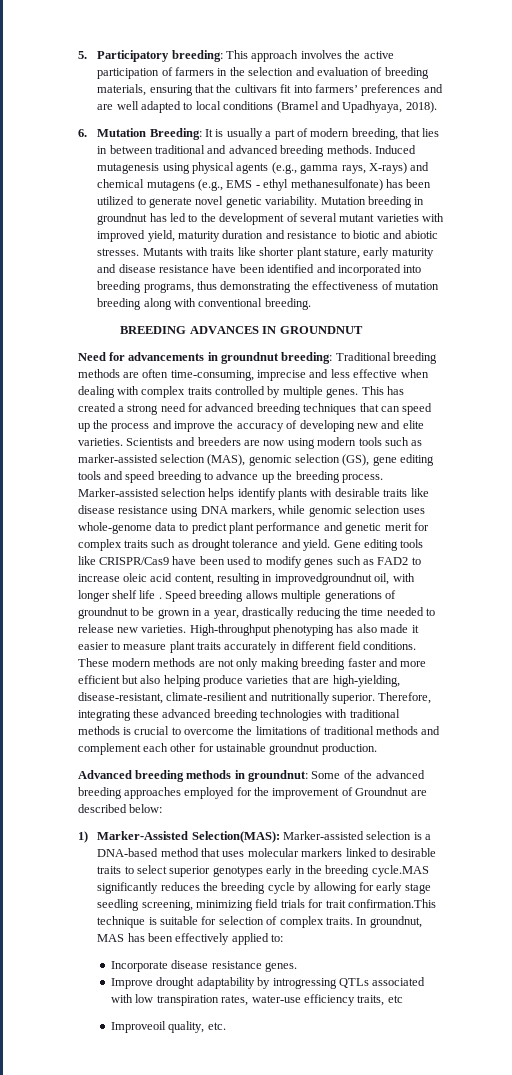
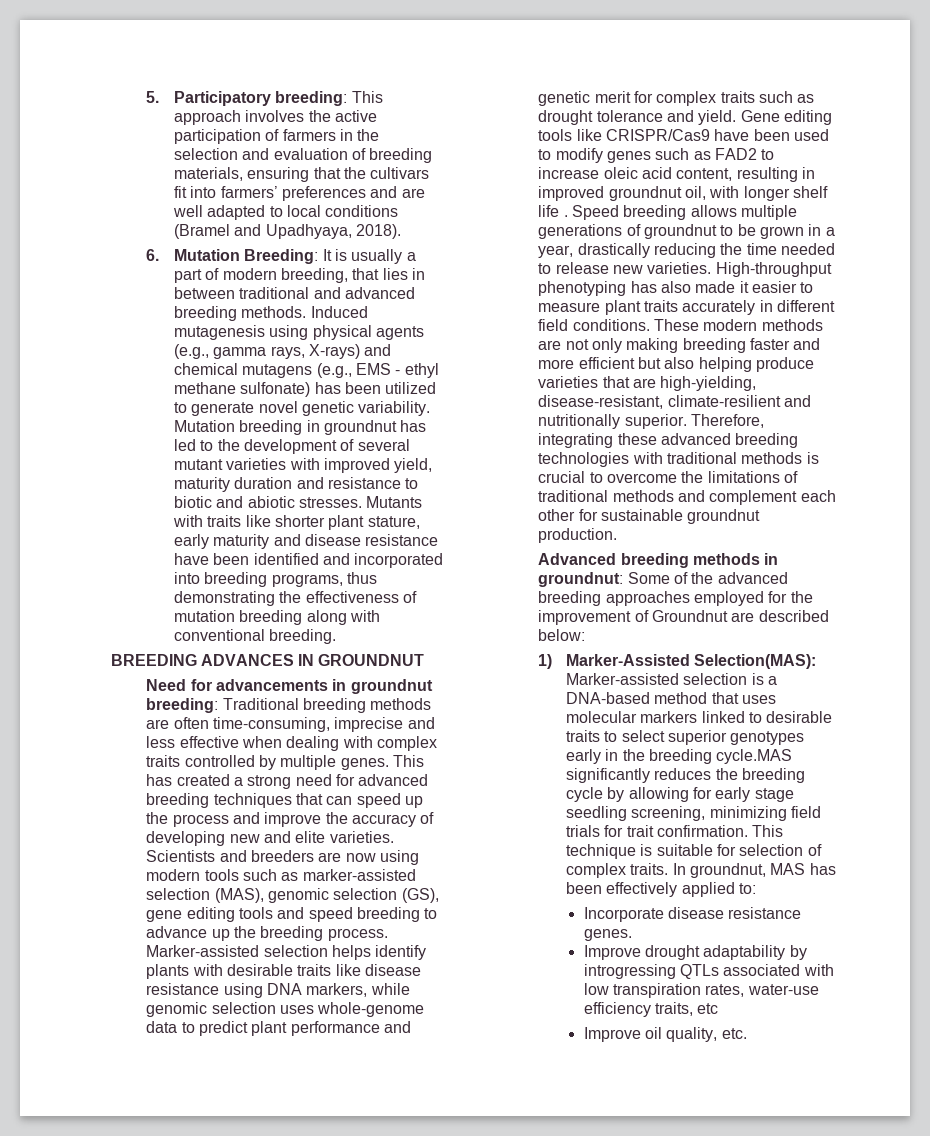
[290,179,383,191] methanesulfonate) -> [174,382,311,397] methane sulfonate)
[274,573,372,585] improvedgroundnut -> [538,186,682,201] improved groundnut
[216,743,267,752] ustainable -> [601,509,684,521] sustainable
[347,899,436,908] confirmation.This -> [657,825,784,837] confirmation. This
[111,1021,167,1033] Improveoil -> [583,1027,663,1042] Improve oil

